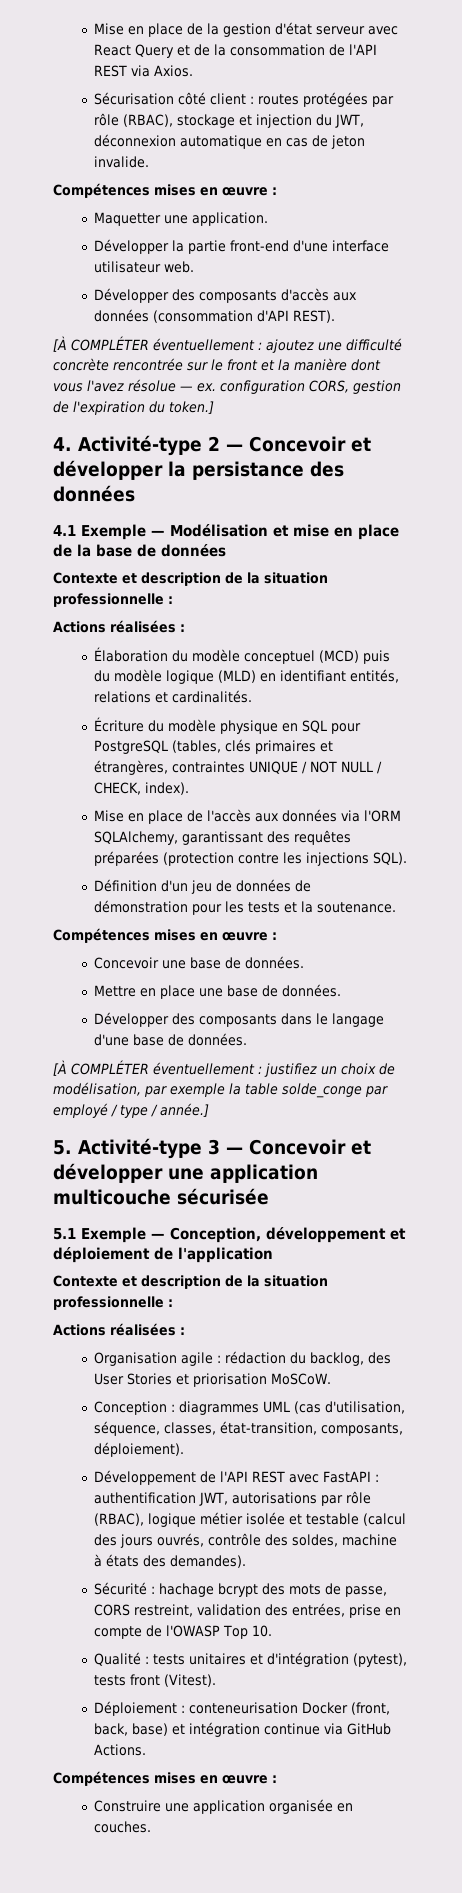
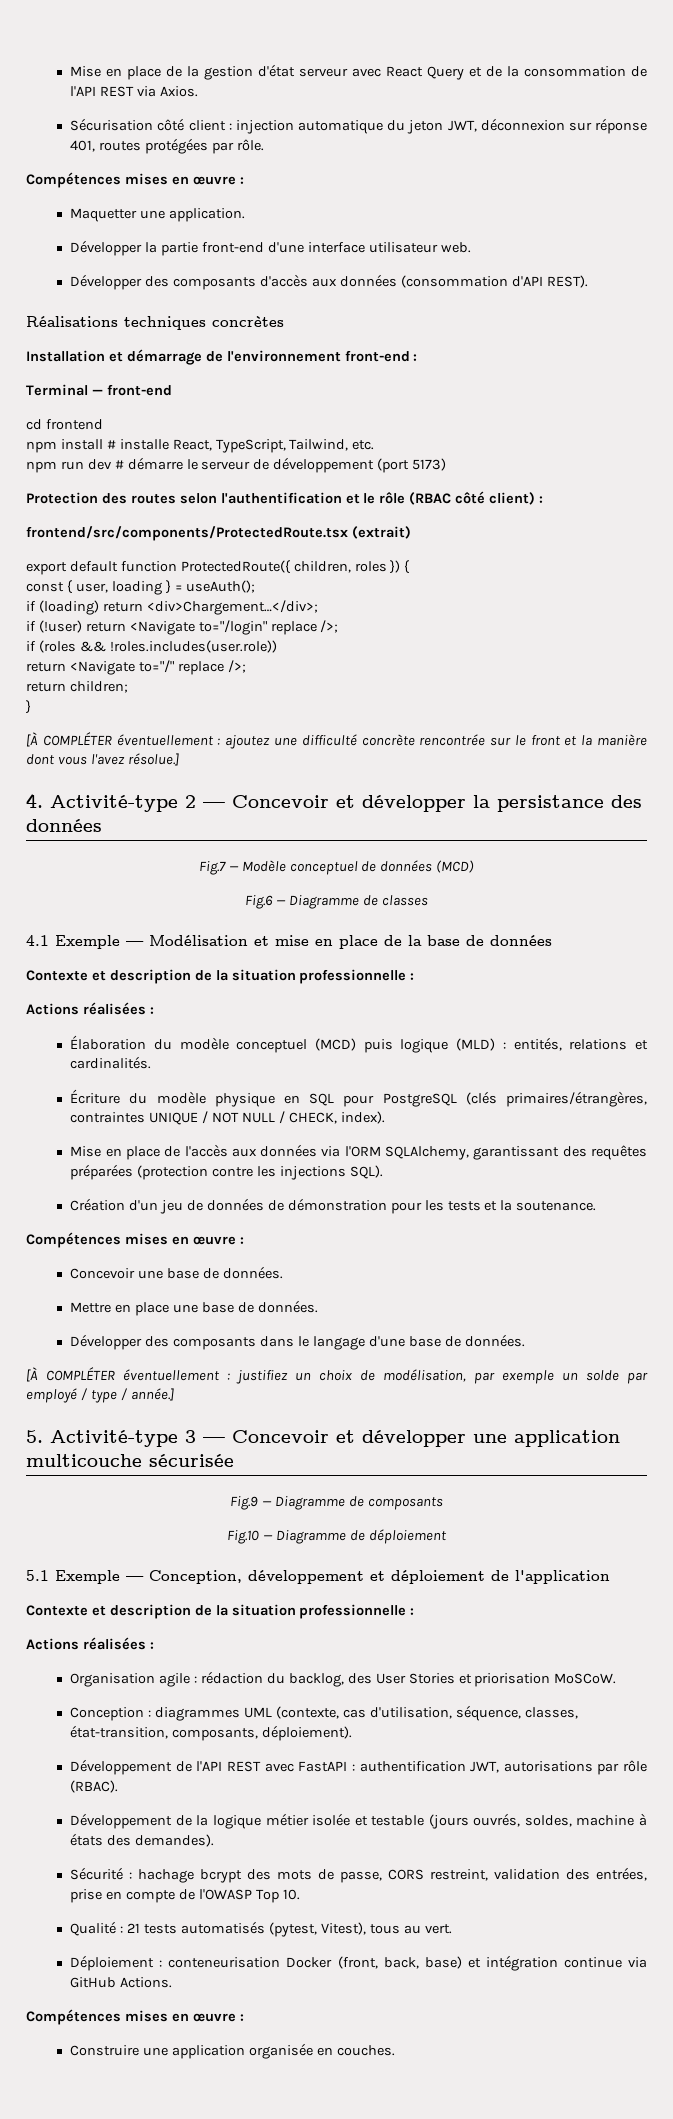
[258,92,395,107] [94,113,365,128] [94,134,366,149] [94,156,150,168] routes protégées par rôle (RBAC), stockage et injection du JWT, déconnexion automatique en cas de jeton invalide. -> [235,118,647,134] [70,138,264,154] injection automatique du jeton JWT, déconnexion sur réponse 401, routes protégées par rôle.
(336, 316) none -> [26,316,284,330] [26,349,418,365] [26,384,172,396] [26,419,103,430] [26,439,375,453] [26,457,447,473] [26,491,544,505] [26,526,411,541] [26,560,410,575] [26,580,256,595] [26,600,318,615] [26,620,339,635] [26,640,277,653] [26,660,246,675] [26,681,128,693] [26,700,31,714] // Réalisations techniques concrètes // Installation et démarrage de l'environnement front-end : // Terminal — front-end // cd frontend // npm install # installe React, TypeScript, Tailwind, etc. // npm run dev # démarre le serveur de développement (port 5173) // Protection des routes selon l'authentification et le rôle (RBAC côté client) : // frontend/src/components/ProtectedRoute.tsx (extrait) // export default function ProtectedRoute({ children, roles }) { // const { user, loading } = useAuth(); // if (loading) return <div>Chargement…</div>; // if (!user) return <Navigate to="/login" replace />; // if (roles && !roles.includes(user.role)) // return <Navigate to="/" replace />; // return children; // }
[128,379,401,394] [53,401,214,415] résolue — ex. configuration CORS, gestion de l'expiration du token.] -> [127,753,179,766] résolue.]
(135, 493) none -> [198,860,475,875] [245,895,428,909] // Fig.7 — Modèle conceptuel de données (MCD) // Fig.6 — Diagramme de classes
[94,669,347,684] du modèle logique (MLD) en identifiant -> [400,1038,506,1053] logique (MLD) :
[172,739,334,754] [94,760,169,775] (tables, clés primaires et étrangères, -> [465,1091,647,1107] (clés primaires/étrangères,
[94,879,158,892] Définition -> [70,1198,126,1211] Création
[229,1083,362,1098] la table solde_conge -> [562,1370,619,1381] un solde
(269, 1196) none -> [230,1496,443,1510] [227,1529,447,1544] // Fig.9 — Diagramme de composants // Fig.10 — Diagramme de déploiement
[294,1401,322,1414] (cas -> [275,1706,366,1719] (contexte, cas
[94,1513,145,1526] (RBAC), -> [70,1780,119,1793] [70,1813,209,1829] (RBAC). // Développement de la
[363,1513,407,1526] [94,1533,289,1548] (calcul des jours ouvrés, contrôle des -> [428,1813,521,1829] (jours ouvrés,
[153,1652,408,1667] [94,1674,217,1687] tests unitaires et d'intégration (pytest), tests front (Vitest). -> [127,1921,452,1937] 21 tests automatisés (pytest, Vitest), tous au vert.

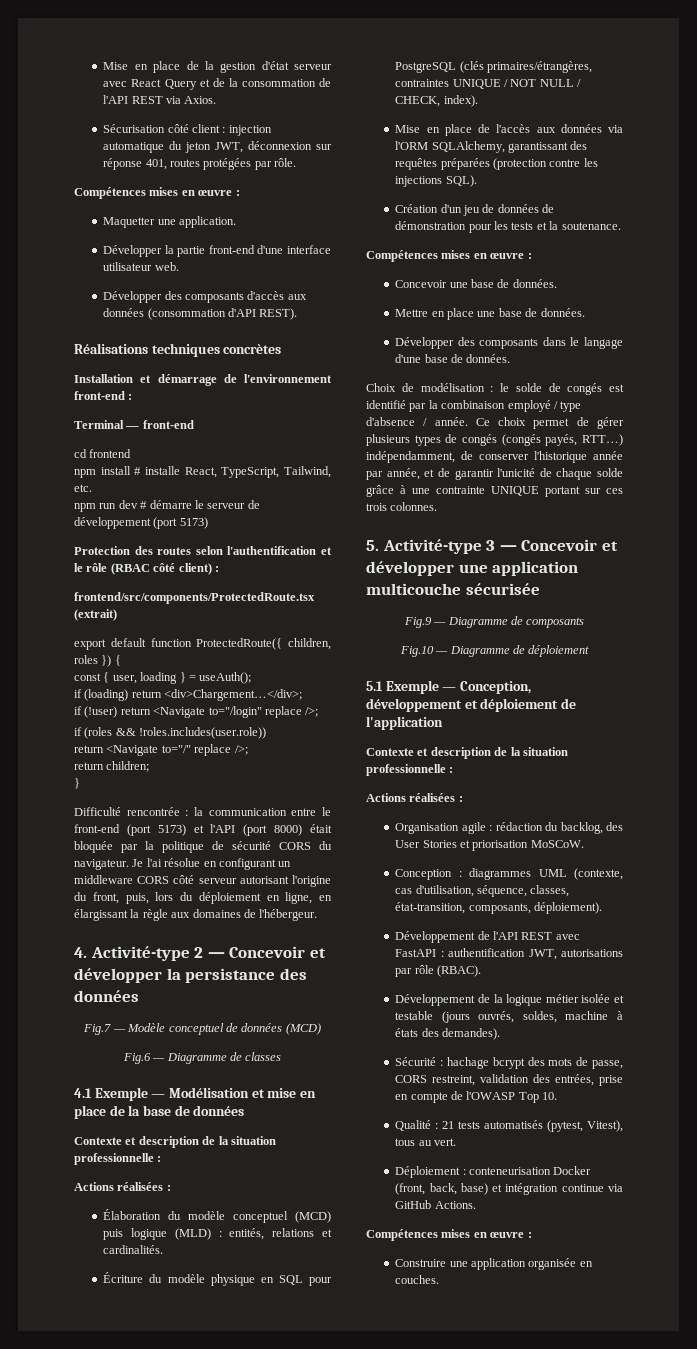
[26,732,648,749] [26,753,179,766] [À COMPLÉTER éventuellement : ajoutez une difficulté concrète rencontrée sur le front et la manière dont vous l'avez résolue.] -> [74,807,331,816] [74,824,332,836] [74,841,332,853] [74,858,292,870] [74,875,331,887] [74,892,332,904] [74,909,318,921] Difficulté rencontrée : la communication entre le front-end (port 5173) et l'API (port 8000) était bloquée par la politique de sécurité CORS du navigateur. Je l'ai résolue en configurant un middleware CORS côté serveur autorisant l'origine du front, puis, lors du déploiement en ligne, en élargissant la règle aux domaines de l'hébergeur.
[26,1367,648,1384] [26,1388,174,1403] [À COMPLÉTER éventuellement : justifiez un choix de modélisation, par exemple un solde par employé / type / année.] -> [366,383,624,395] [366,400,582,412] [366,417,624,429] [366,434,623,446] [366,451,623,463] [366,468,623,480] [366,485,623,497] [366,502,438,511] Choix de modélisation : le solde de congés est identifié par la combinaison employé / type d'absence / année. Ce choix permet de gérer plusieurs types de congés (congés payés, RTT…) indépendamment, de conserver l'historique année par année, et de garantir l'unicité de chaque solde grâce à une contrainte UNIQUE portant sur ces trois colonnes.

